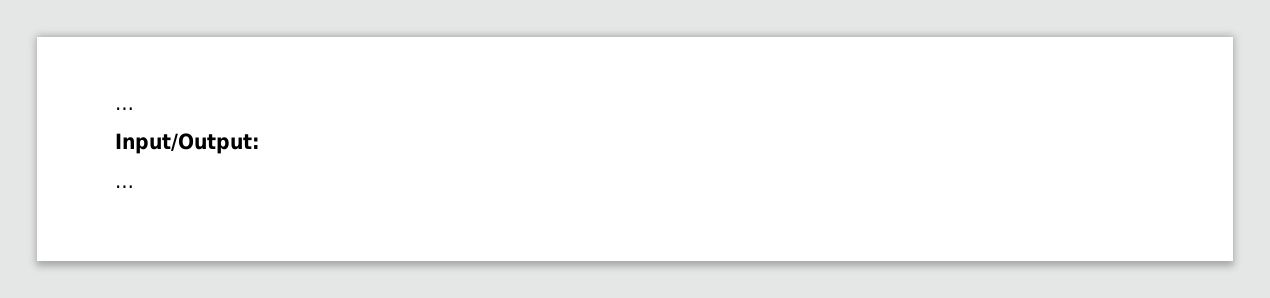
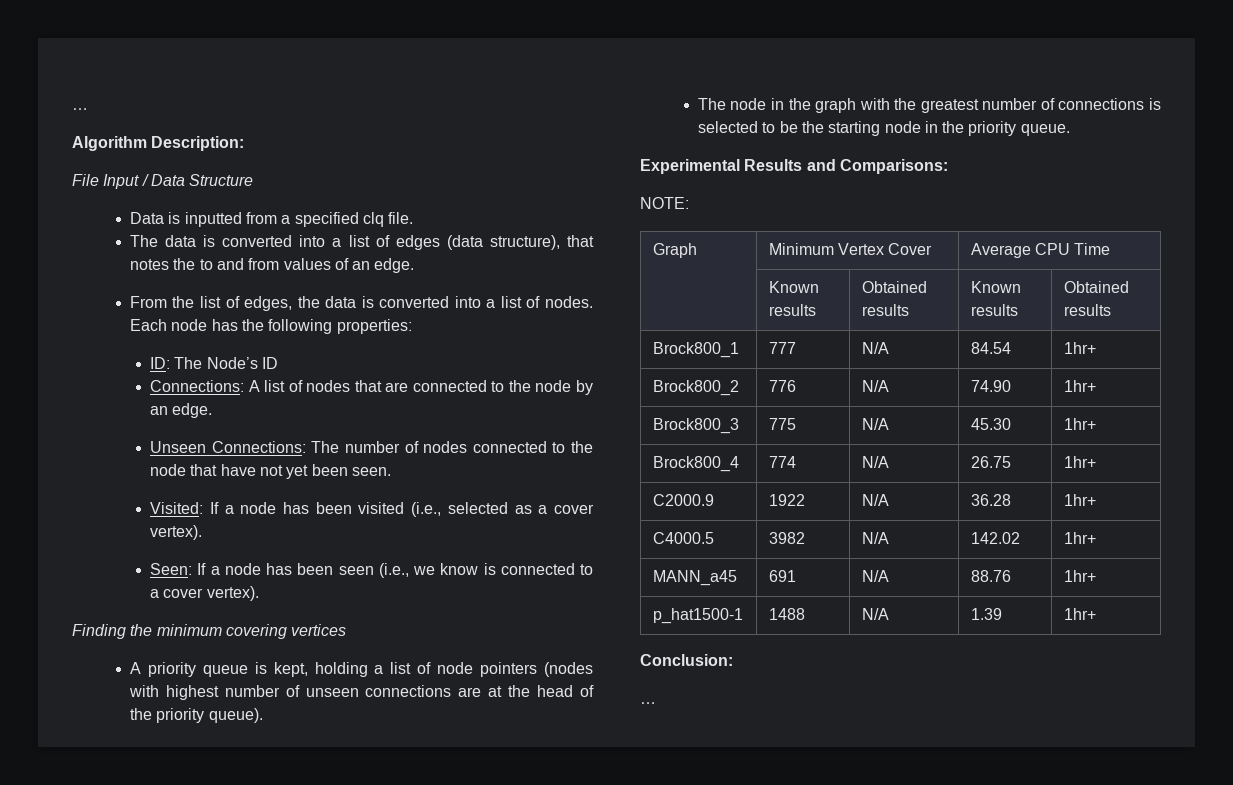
[115,133,260,154] Input/Output: -> [72,136,245,151] [72,174,254,189] [129,212,414,227] [129,235,594,250] [129,258,415,273] [129,296,593,311] [129,319,412,334] [150,357,279,369] [150,380,594,395] [150,403,213,418] [150,441,593,453] [150,464,392,479] [150,502,595,517] [150,525,203,540] [150,563,593,578] [150,586,259,601] [72,624,347,639] [129,662,593,677] [128,685,594,700] [129,708,263,723] [697,98,1161,113] [697,121,1070,136] [640,159,948,174] [640,197,689,209] [652,243,697,258] [768,243,933,255] [970,243,1111,258] [768,281,819,293] [768,304,816,316] [861,281,927,293] [861,304,909,316] [970,281,1021,293] [970,304,1018,316] [1063,281,1129,293] [1063,304,1111,316] [652,342,739,358] [768,342,796,354] [861,342,889,354] [970,342,1011,354] [1063,342,1096,354] [652,380,739,396] [768,380,796,392] [861,380,889,392] [970,380,1011,392] [1063,380,1096,392] [652,418,739,434] [768,418,796,430] [861,418,889,430] [970,418,1011,430] [1063,418,1096,430] [652,456,739,472] [768,456,796,468] [861,456,889,468] [970,456,1011,468] [1063,456,1096,468] [652,494,714,506] [768,494,805,506] [861,494,889,506] [970,494,1011,506] [1063,494,1096,506] [652,532,714,544] [768,532,805,544] [861,532,889,544] [970,532,1020,544] [1063,532,1096,544] [652,570,737,586] [768,570,796,582] [861,570,889,582] [970,570,1011,582] [1063,570,1096,582] [652,608,743,624] [768,608,805,620] [861,608,889,620] [970,608,1002,620] [1063,608,1096,620] [640,654,733,666] Algorithm Description: // File Input / Data Structure // Data is inputted from a specified clq file. // The data is converted into a list of edges (data structure), that notes the to and from values of an edge. // From the list of edges, the data is converted into a list of nodes. Each node has the following properties: // ID: The Node’s ID // Connections: A list of nodes that are connected to the node by an edge. // Unseen Connections: The number of nodes connected to the node that have not yet been seen. // Visited: If a node has been visited (i.e., selected as a cover vertex). // Seen: If a node has been seen (i.e., we know is connected to a cover vertex). // Finding the minimum covering vertices // A priority queue is kept, holding a list of node pointers (nodes with highest number of unseen connections are at the head of the priority queue). // The node in the graph with the greatest number of connections is selected to be the starting node in the priority queue. // Experimental Results and Comparisons: // NOTE: // Graph | Minimum Vertex Cover | Average CPU Time // | Known results | Obtained results | Known results | Obtained results // Brock800_1 | 777 | N/A | 84.54 | 1hr+ // Brock800_2 | 776 | N/A | 74.90 | 1hr+ // Brock800_3 | 775 | N/A | 45.30 | 1hr+ // Brock800_4 | 774 | N/A | 26.75 | 1hr+ // C2000.9 | 1922 | N/A | 36.28 | 1hr+ // C4000.5 | 3982 | N/A | 142.02 | 1hr+ // MANN_a45 | 691 | N/A | 88.76 | 1hr+ // p_hat1500-1 | 1488 | N/A | 1.39 | 1hr+ // Conclusion:

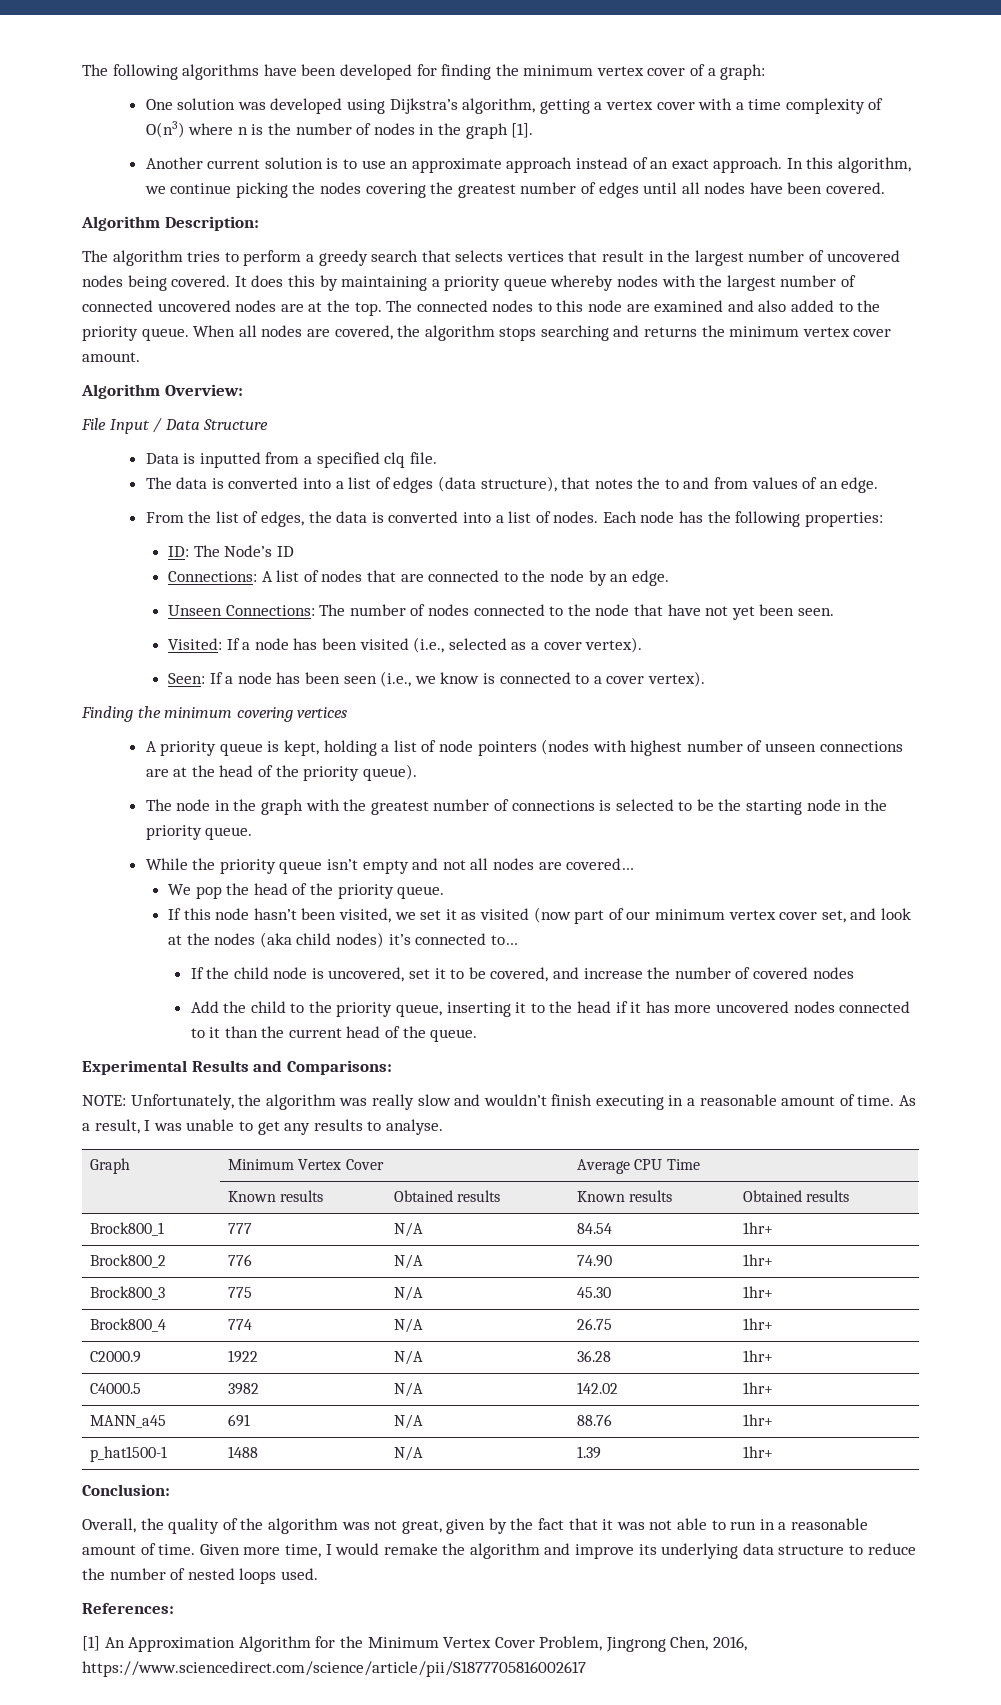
[72,108,88,110] [72,136,245,151] … // Algorithm Description: -> [82,64,766,80] [145,98,884,114] [145,121,534,139] [145,157,912,173] [144,182,886,198] [81,216,259,231] [82,250,900,266] [82,275,857,291] [82,300,881,316] [82,325,892,341] [82,352,140,362] [81,384,243,399] The following algorithms have been developed for finding the minimum vertex cover of a graph: // One solution was developed using Dijkstra’s algorithm, getting a vertex cover with a time complexity of O(n3) where n is the number of nodes in the graph [1]. // Another current solution is to use an approximate approach instead of an exact approach. In this algorithm, we continue picking the nodes covering the greatest number of edges until all nodes have been covered. // Algorithm Description: // The algorithm tries to perform a greedy search that selects vertices that result in the largest number of uncovered nodes being covered. It does this by maintaining a priority queue whereby nodes with the largest number of connected uncovered nodes are at the top. The connected nodes to this node are examined and also added to the priority queue. When all nodes are covered, the algorithm stops searching and returns the minimum vertex cover amount. // Algorithm Overview:
(1070, 130) none -> [145,858,635,874] [168,883,445,899] [168,907,911,924] [168,932,518,948] [190,967,854,982] [190,1001,911,1017] [190,1026,478,1042] // While the priority queue isn’t empty and not all nodes are covered… // We pop the head of the priority queue. // If this node hasn’t been visited, we set it as visited (now part of our minimum vertex cover set, and look at the nodes (aka child nodes) it’s connected to… // If the child node is uncovered, set it to be covered, and increase the number of covered nodes // Add the child to the priority queue, inserting it to the head if it has more uncovered nodes connected to it than the current head of the queue.
(689, 203) none -> [130,1094,917,1110] [82,1119,443,1135] Unfortunately, the algorithm was really slow and wouldn’t finish executing in a reasonable amount of time. As a result, I was unable to get any results to analyse.
[640,702,656,704] … -> [82,1518,868,1534] [82,1543,916,1559] [82,1568,318,1584] [82,1603,174,1614] [82,1636,748,1652] [82,1661,586,1677] Overall, the quality of the algorithm was not great, given by the fact that it was not able to run in a reasonable amount of time. Given more time, I would remake the algorithm and improve its underlying data structure to reduce the number of nested loops used. // References: // [1] An Approximation Algorithm for the Minimum Vertex Cover Problem, Jingrong Chen, 2016, https://www.sciencedirect.com/science/article/pii/S1877705816002617

